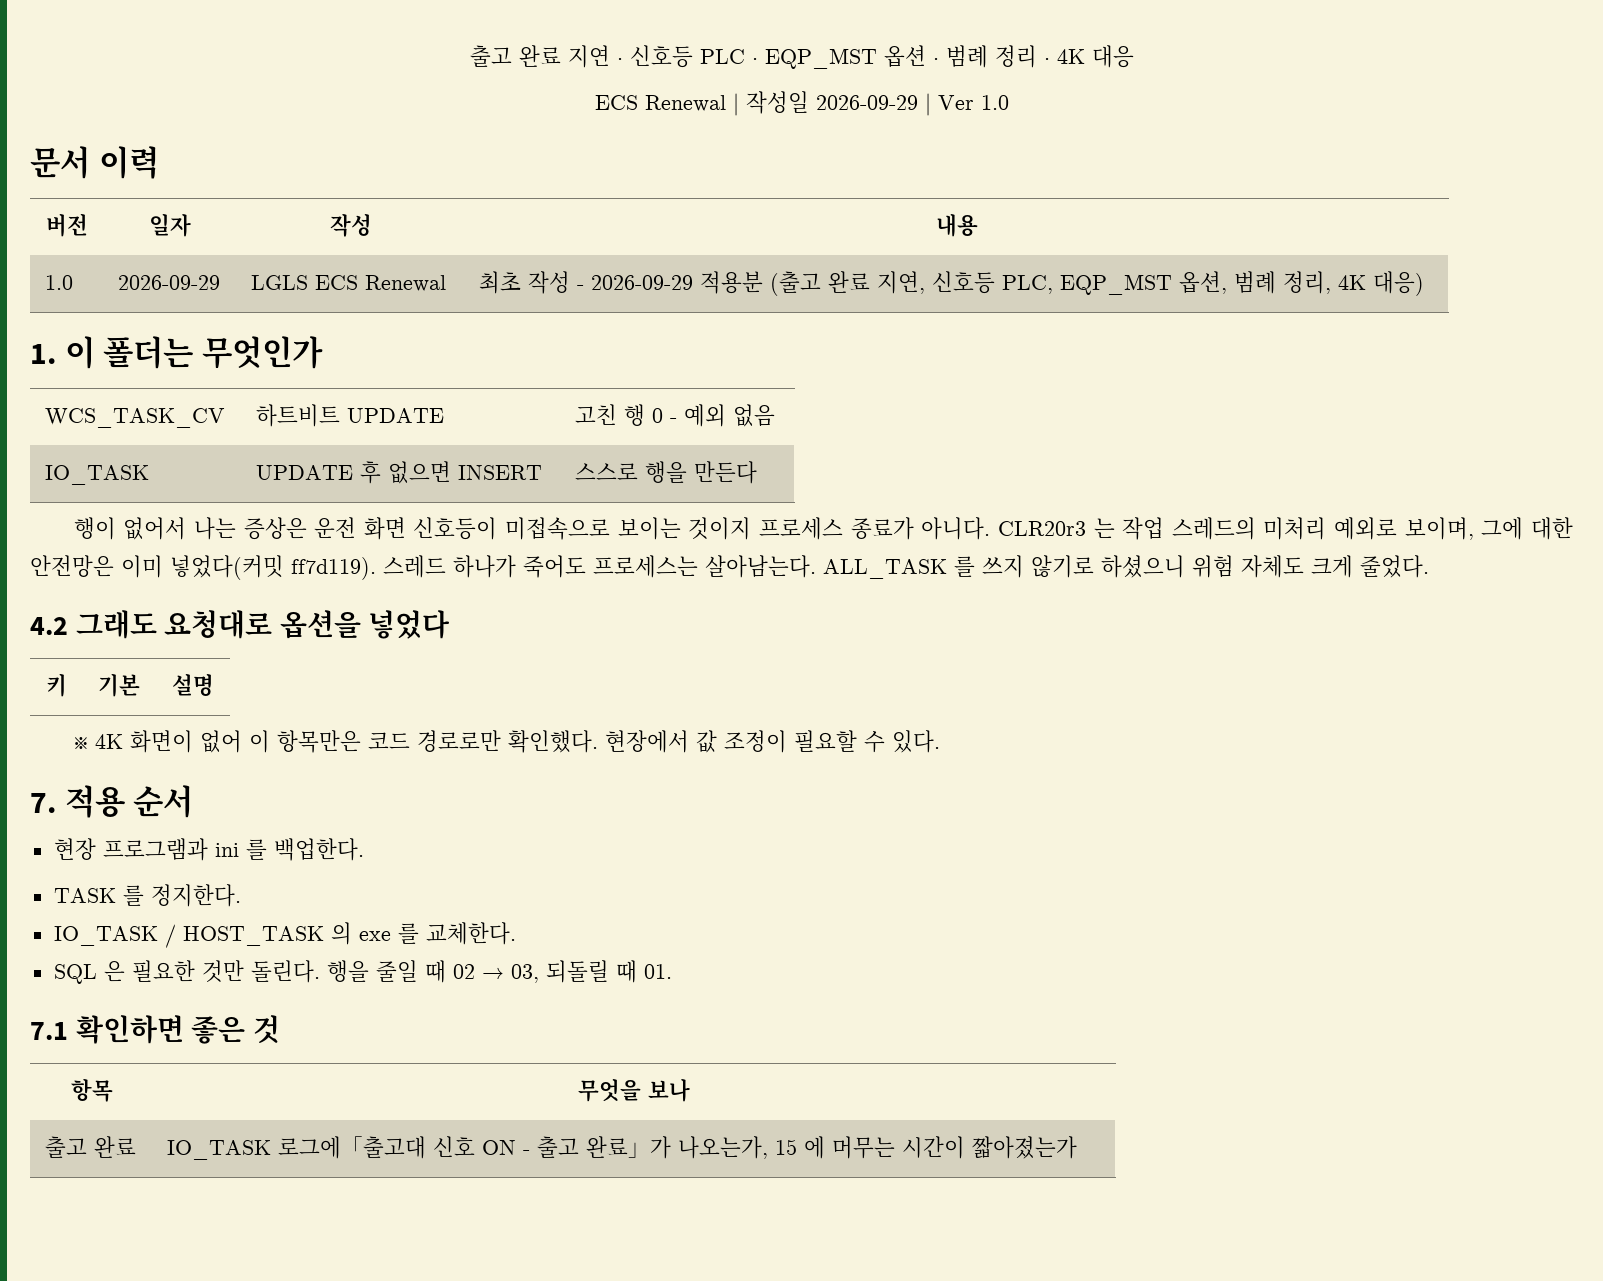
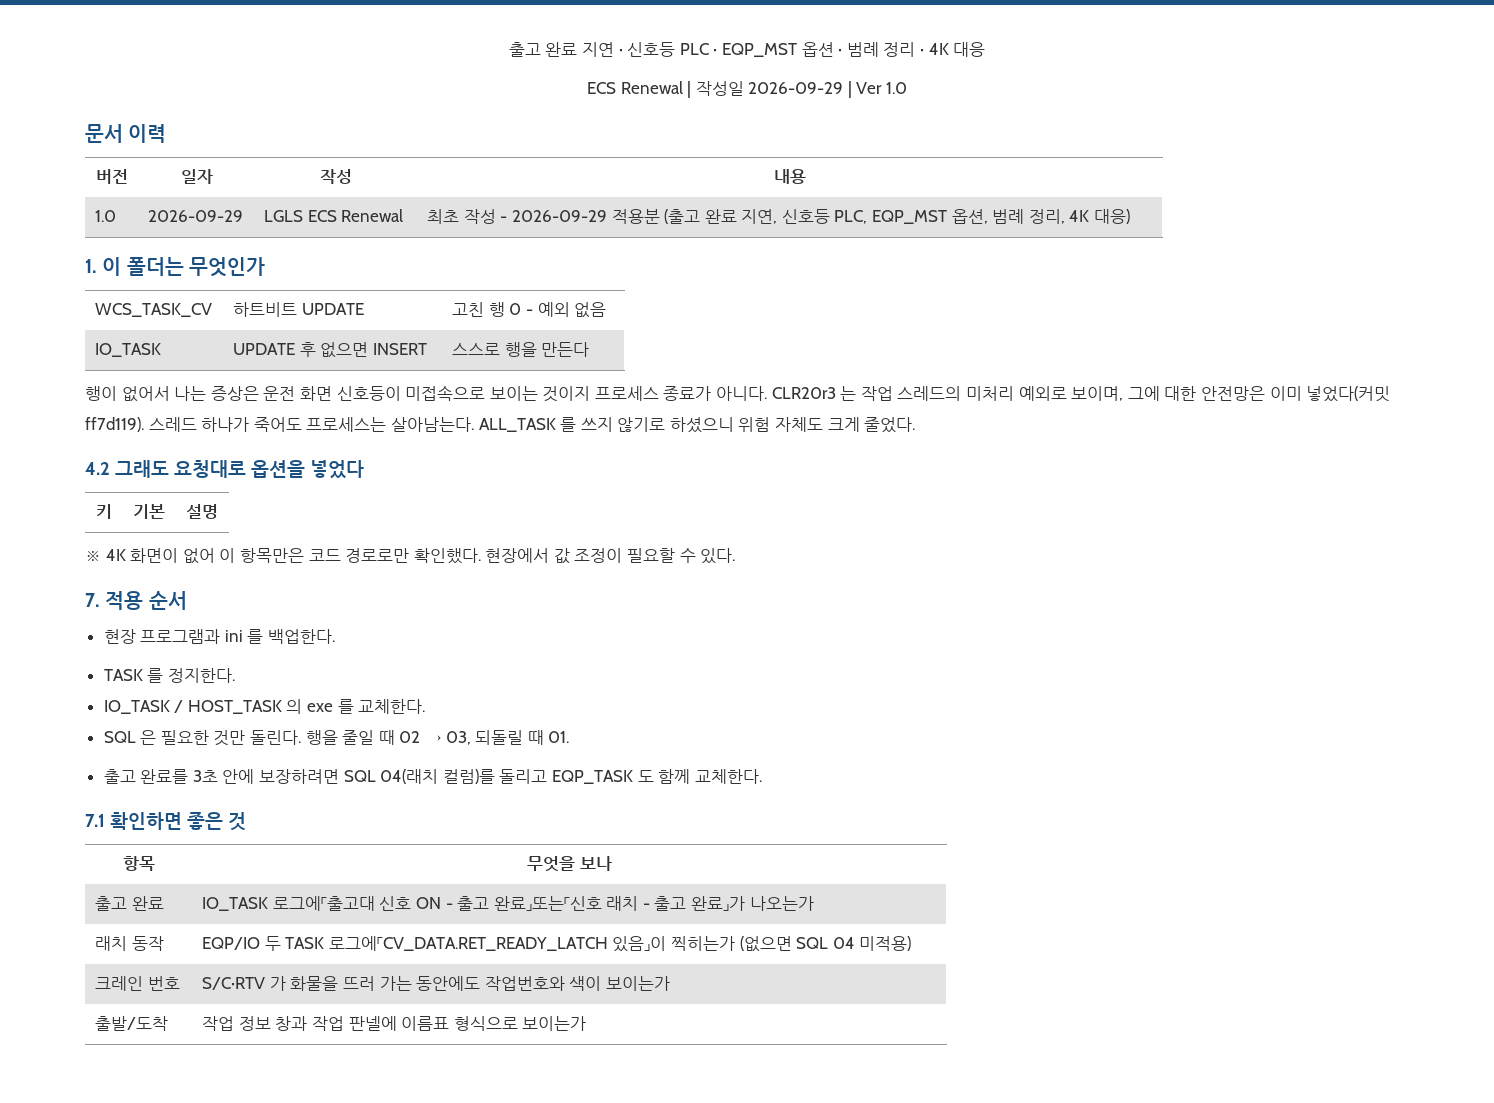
(672, 971) none -> [103,769,762,784] // 출고 완료를 3초 안에 보장하려면 SQL 04(래치 컬럼)를 돌리고 EQP_TASK 도 함께 교체한다.
[650,1136,1078,1159] 가 나오는가, 15 에 머무는 시간이 짧아졌는가 -> [531,896,814,911] [95,936,164,951] [202,936,912,952] [95,976,180,991] [202,976,670,991] [95,1016,169,1031] [202,1016,587,1031] 또는「신호 래치 - 출고 완료」가 나오는가 // 래치 동작 | EQP/IO 두 TASK 로그에「CV_DATA.RET_READY_LATCH 있음」이 찍히는가 (없으면 SQL 04 미적용) // 크레인 번호 | S/C·RTV 가 화물을 뜨러 가는 동안에도 작업번호와 색이 보이는가 // 출발/도착 | 작업 정보 창과 작업 판넬에 이름표 형식으로 보이는가

